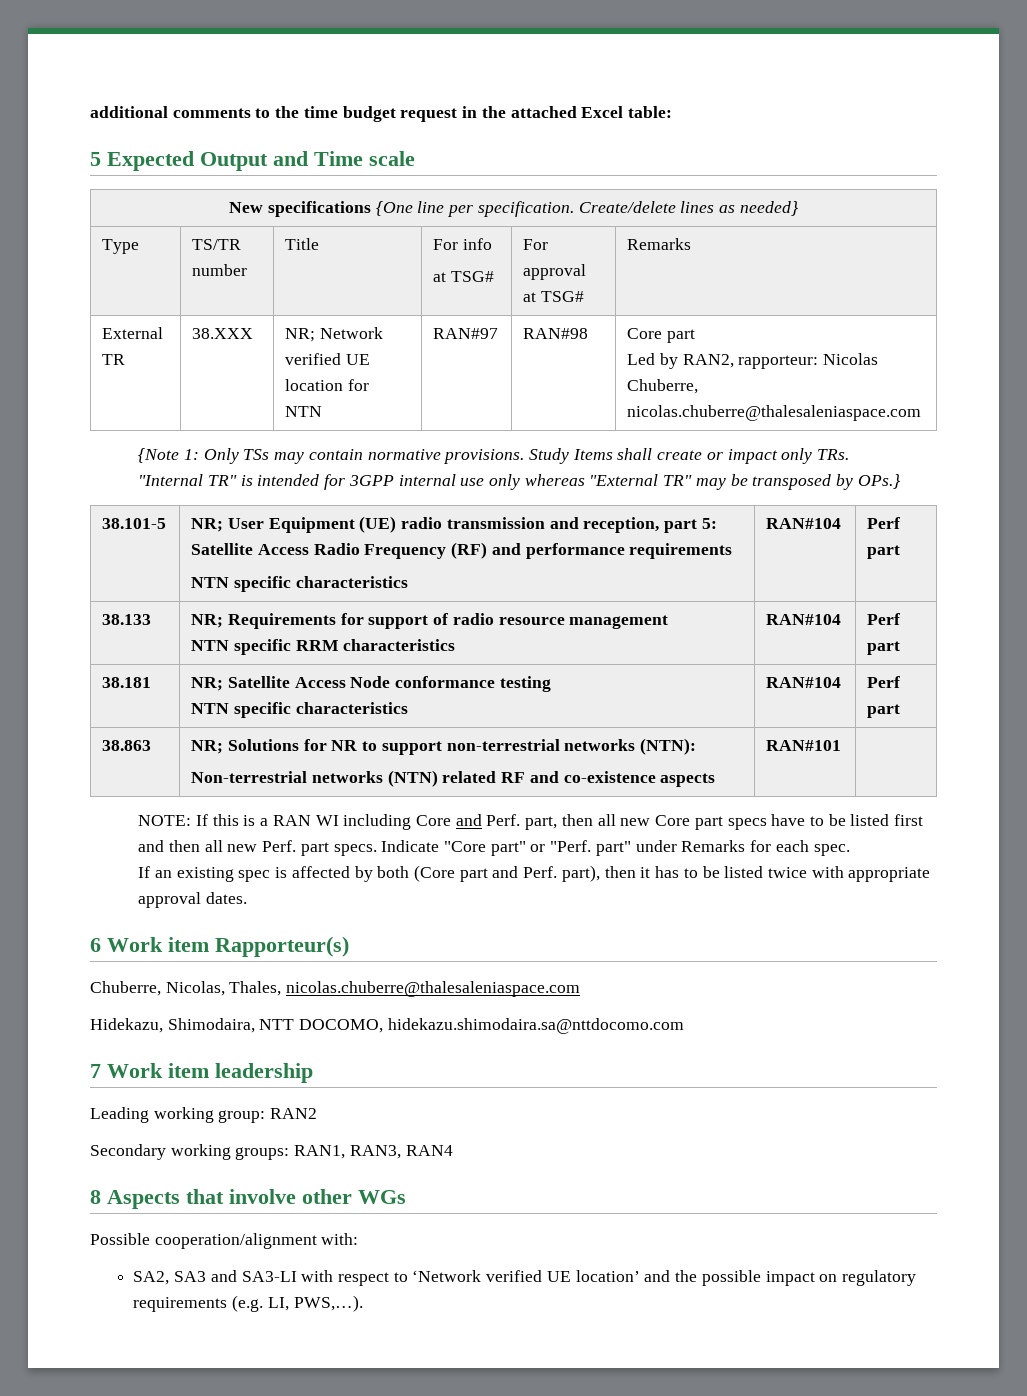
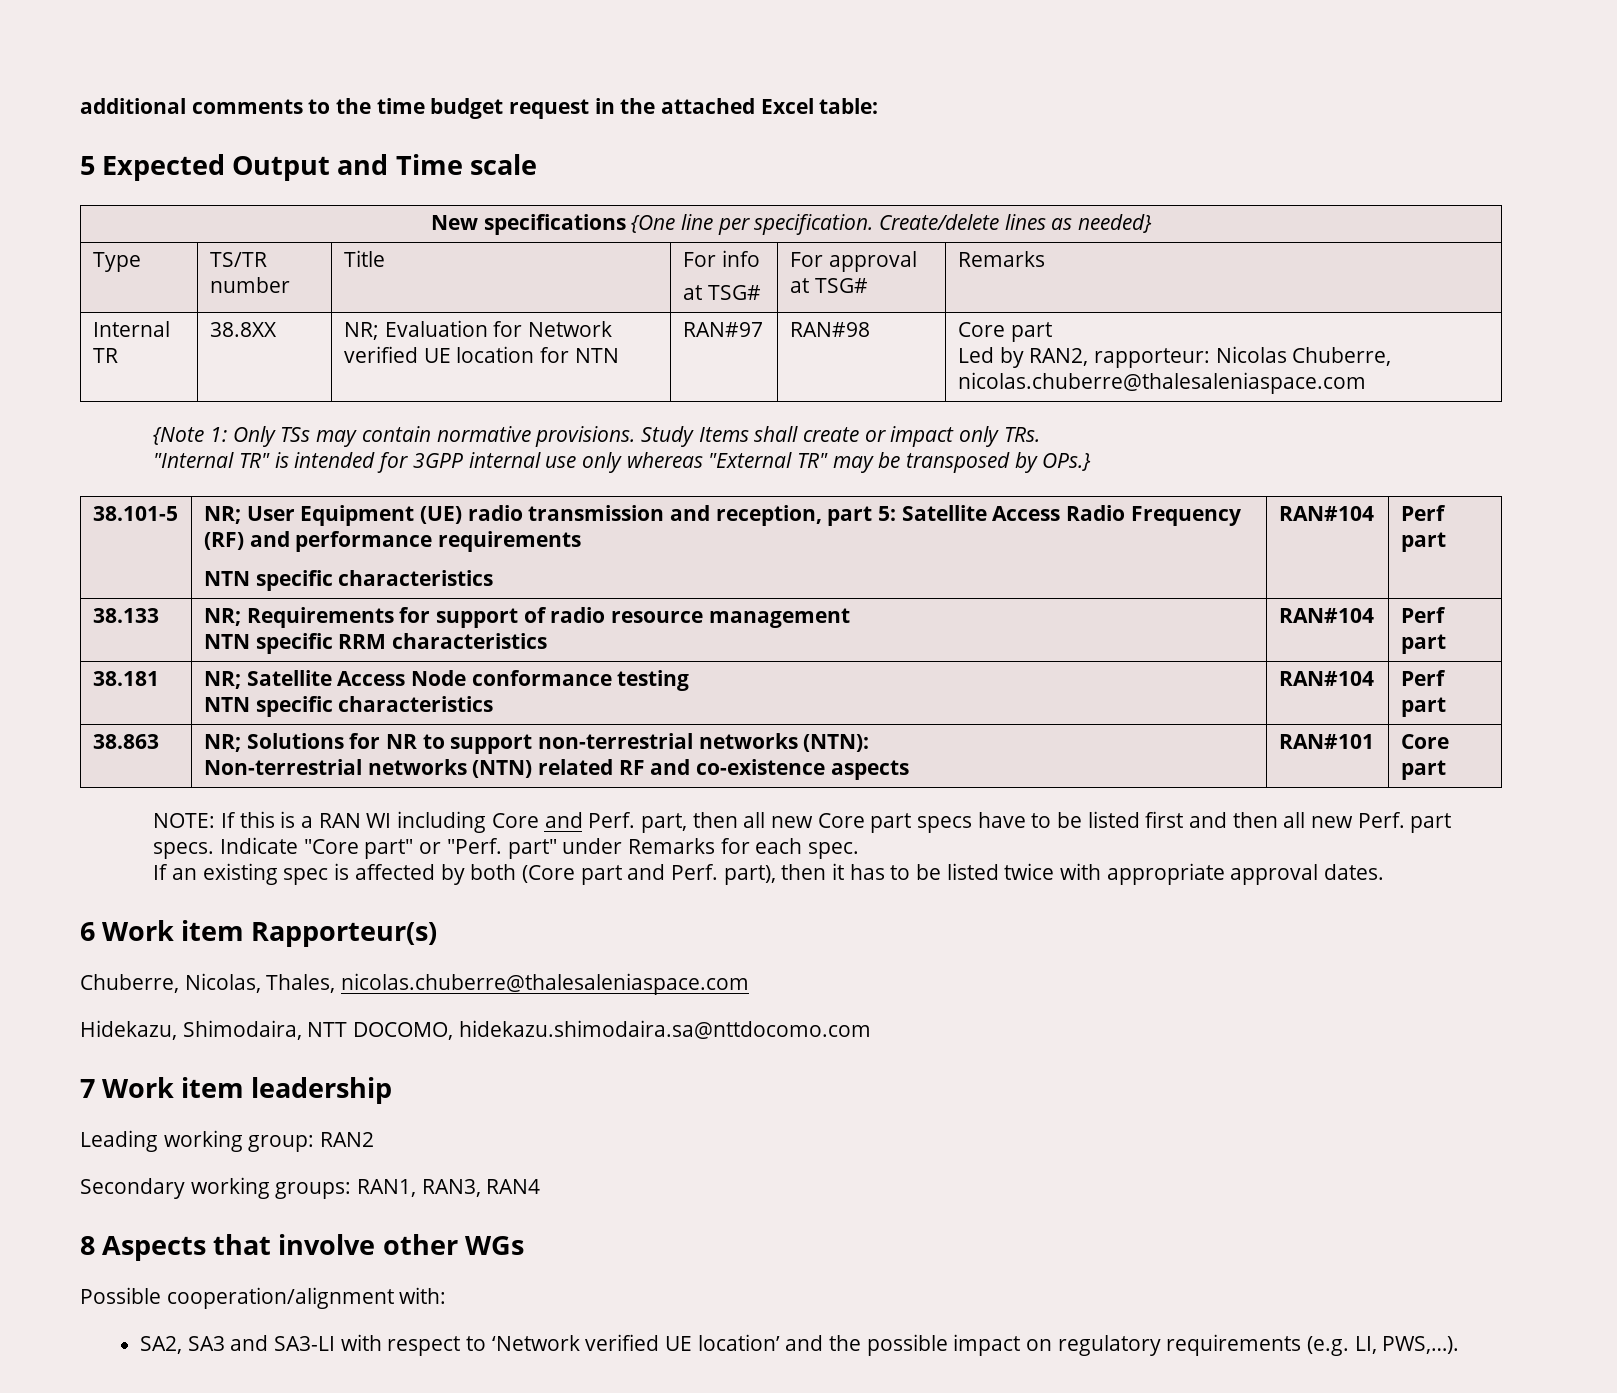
[102,327,164,339] External -> [92,321,170,337] Internal
[192,328,254,339] [285,328,316,342] 38.XXX | NR; -> [209,322,277,337] [343,320,523,340] 38.8XX | NR; Evaluation for
(842, 745) none -> [1400,734,1449,749] [1400,760,1446,780] Core part

